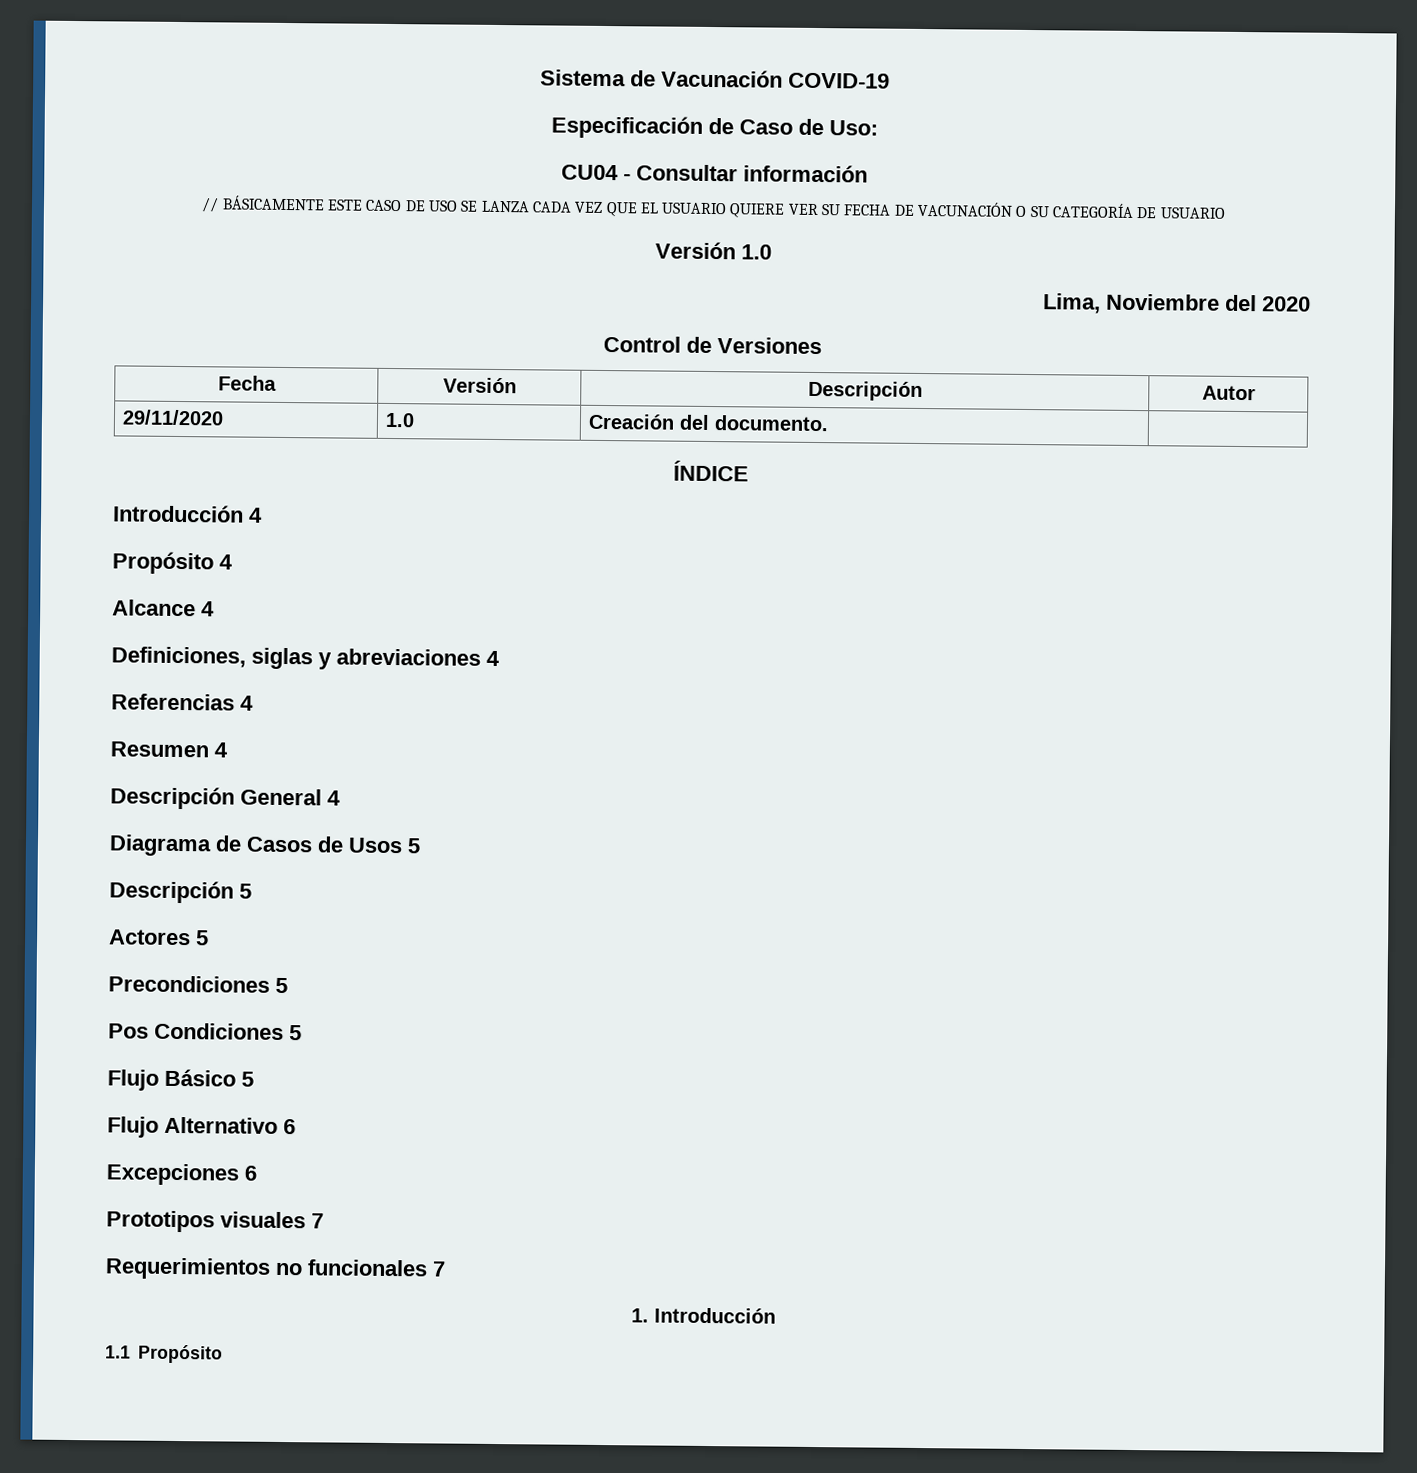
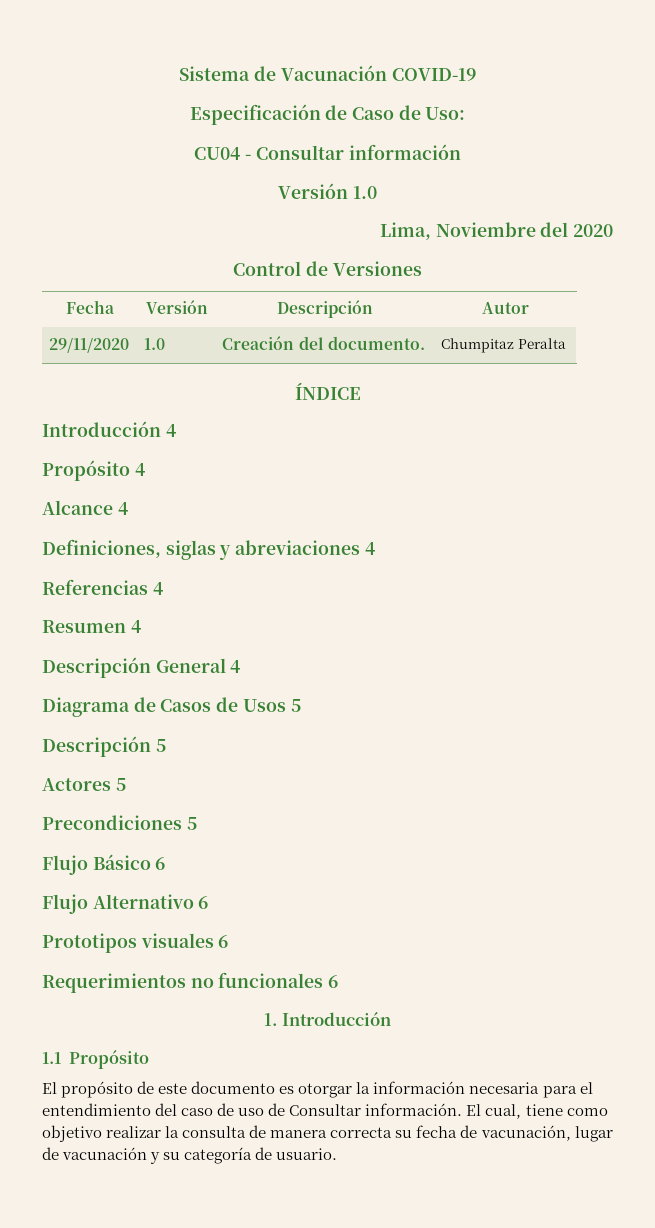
[201,195,1226,219] // // BÁSICAMENTE ESTE CASO DE USO SE LANZA CADA VEZ QUE EL USUARIO QUIERE VER SU FECHA DE VACUNACIÓN O SU CATEGORÍA DE USUARIO -> (461, 152) none
(829, 423) none -> [441,338,567,353] Chumpitaz Peralta
[108,1022,302,1041] // Pos Condiciones 5 -> (197, 823) none
[241,1071,254,1087] 5 -> [155,857,166,870] 6
[106,1163,257,1186] // Excepciones 6 -> (209, 902) none
[311,1213,324,1229] 7 -> [218,935,229,948] 6
[432,1261,446,1277] 7 -> [328,975,339,988] 6
(223, 1354) none -> [42,1081,593,1098] [42,1103,608,1119] [42,1125,613,1142] [42,1147,338,1164] // El propósito de este documento es otorgar la información necesaria para el entendimiento del caso de uso de Consultar información. El cual, tiene como objetivo realizar la consulta de manera correcta su fecha de vacunación, lugar de vacunación y su categoría de usuario.

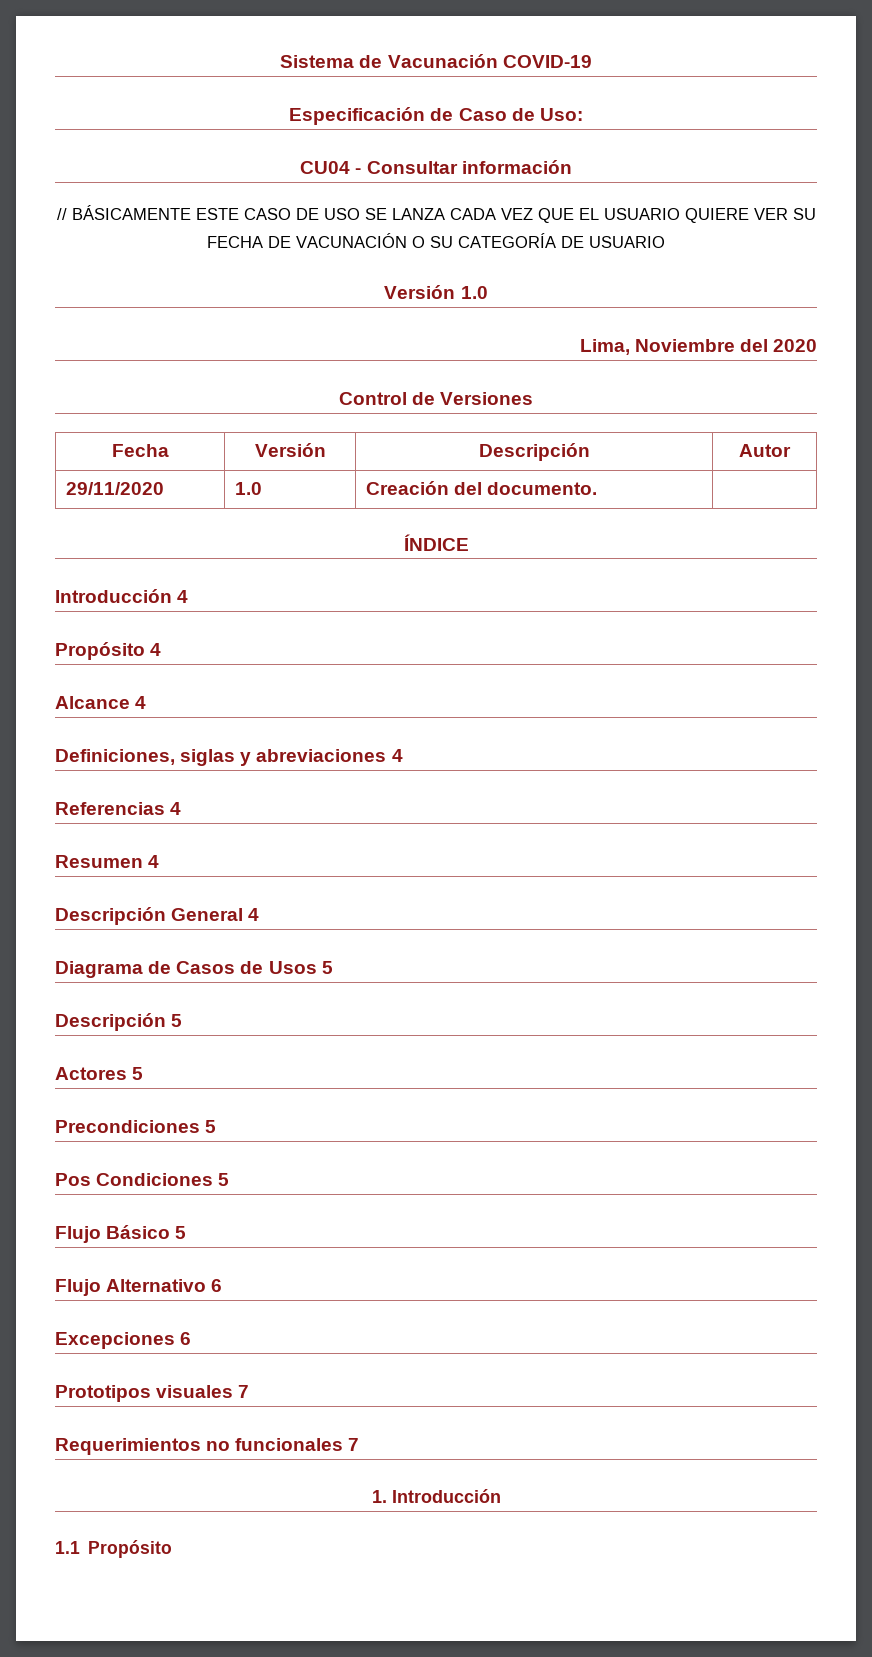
(461, 152) none -> [56,205,816,223] [207,233,665,248] // // BÁSICAMENTE ESTE CASO DE USO SE LANZA CADA VEZ QUE EL USUARIO QUIERE VER SU FECHA DE VACUNACIÓN O SU CATEGORÍA DE USUARIO
[441,338,567,353] Chumpitaz Peralta -> (598, 488) none
(197, 823) none -> [55,1173,230,1186] // Pos Condiciones 5
[155,857,166,870] 6 -> [175,1226,187,1239] 5
(209, 902) none -> [55,1332,192,1349] // Excepciones 6
[218,935,229,948] 6 -> [238,1385,250,1398] 7
[328,975,339,988] 6 -> [348,1438,360,1451] 7
[42,1081,593,1098] [42,1103,608,1119] [42,1125,613,1142] [42,1147,338,1164] // El propósito de este documento es otorgar la información necesaria para el entendimiento del caso de uso de Consultar información. El cual, tiene como objetivo realizar la consulta de manera correcta su fecha de vacunación, lugar de vacunación y su categoría de usuario. -> (173, 1549) none

